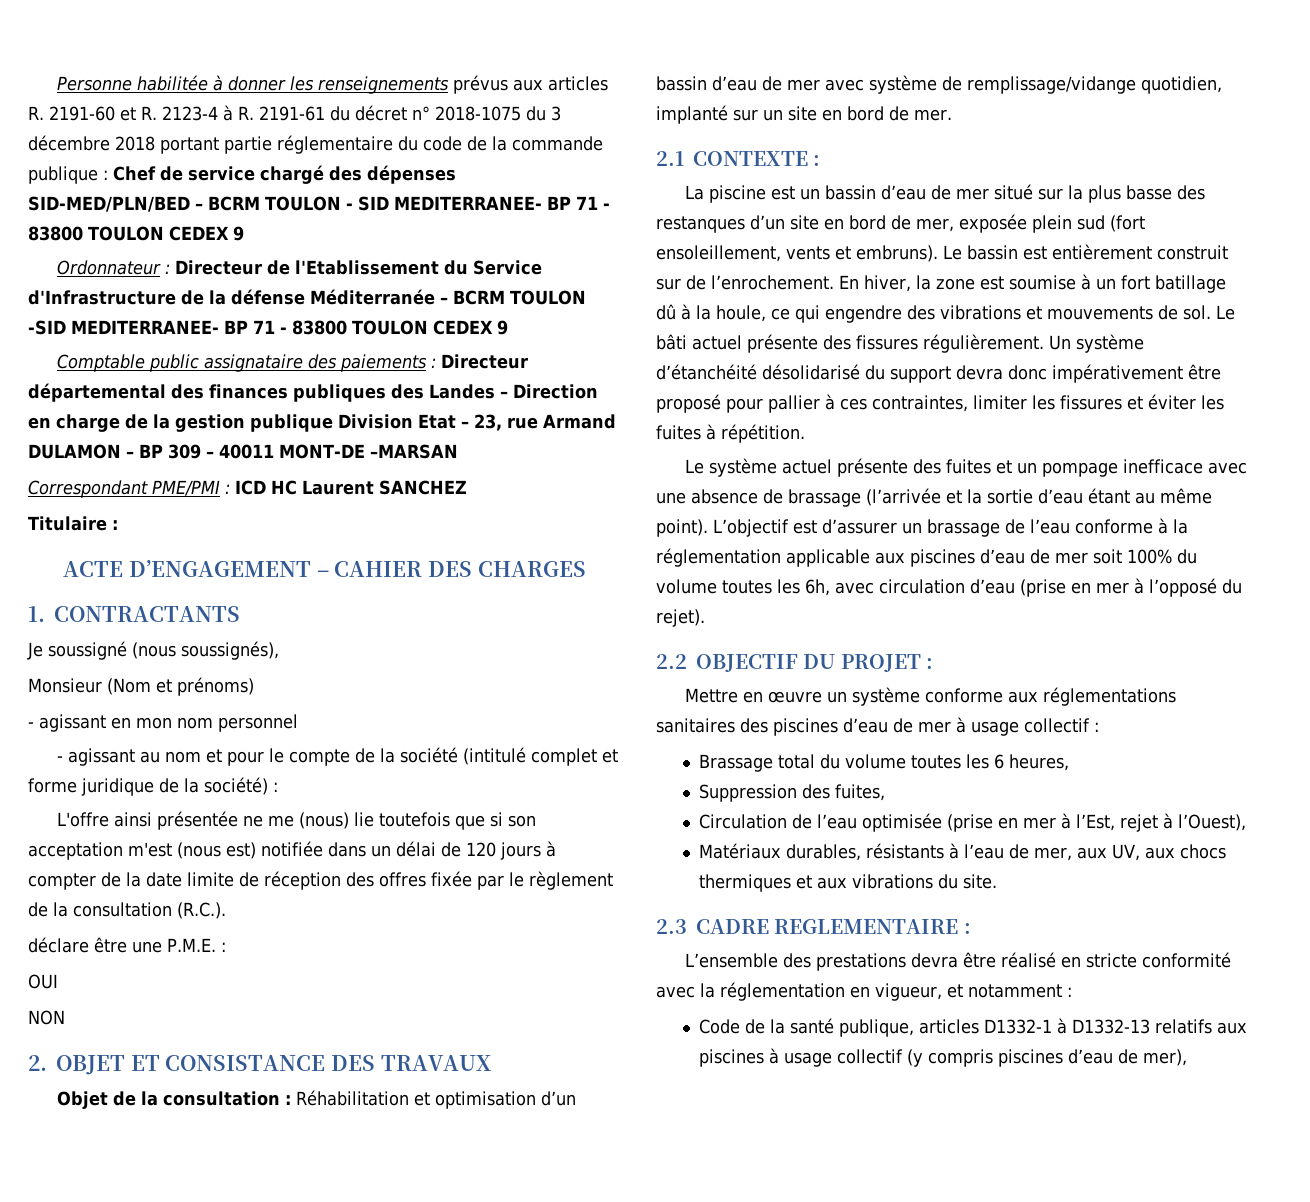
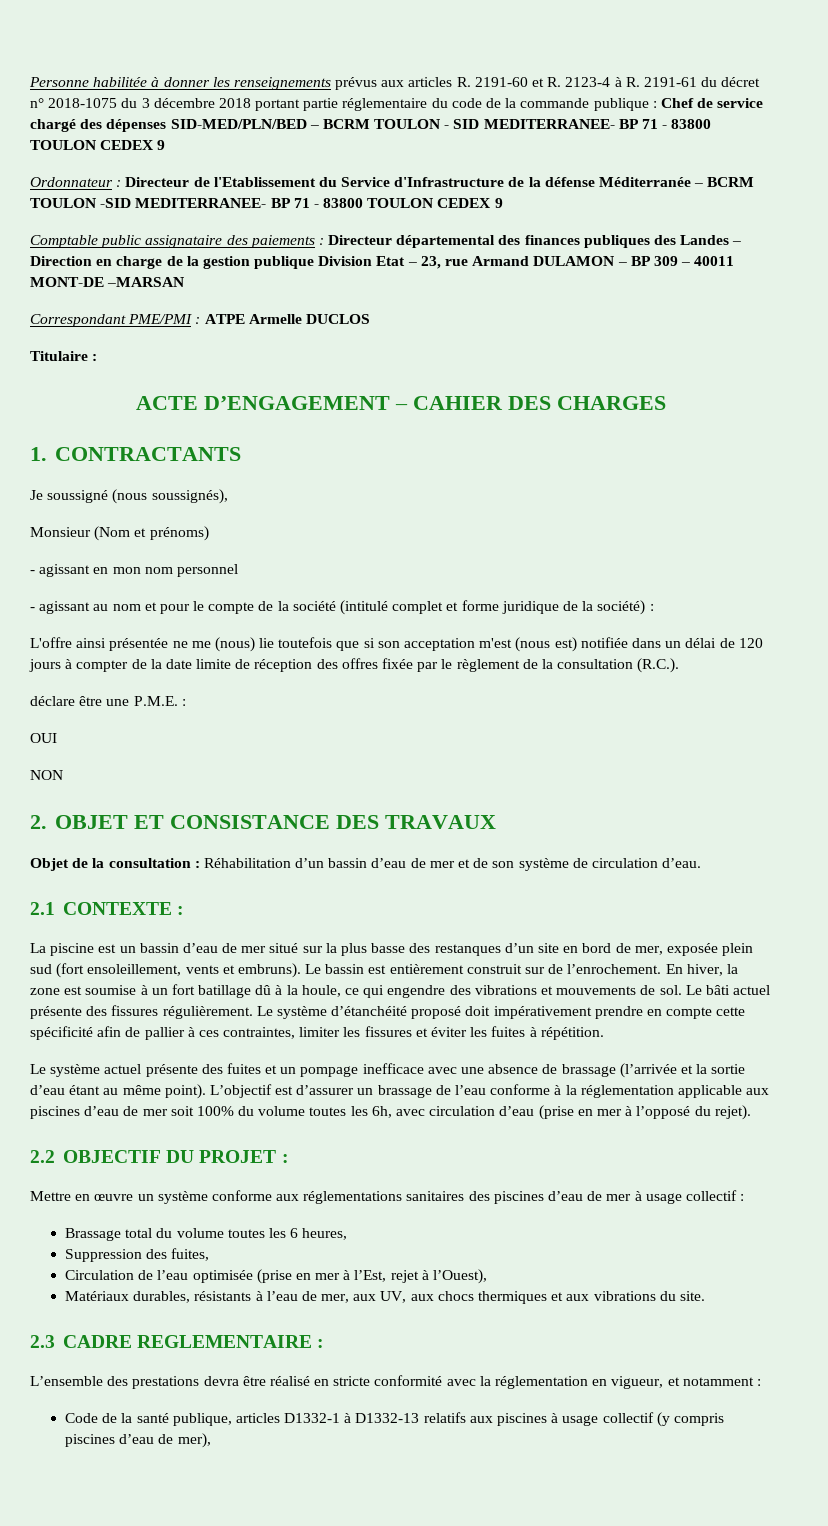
[235,480,467,495] ICD HC Laurent SANCHEZ -> [204,314,370,324] ATPE Armelle DUCLOS
[414,1091,537,1109] et optimisation -> (291, 863) none
[825,75,1222,94] [656,105,952,124] avec système de remplissage/vidange quotidien, implanté sur un site en bord de mer. -> [458,858,702,871] et de son système de circulation d’eau.
[1049,335,1071,350] Un -> [256,1006,273,1016] Le
[762,364,1221,383] [656,394,763,413] désolidarisé du support devra donc impérativement être proposé pour -> [411,1006,746,1019] [30,1026,141,1040] proposé doit impérativement prendre en compte cette spécificité afin de

